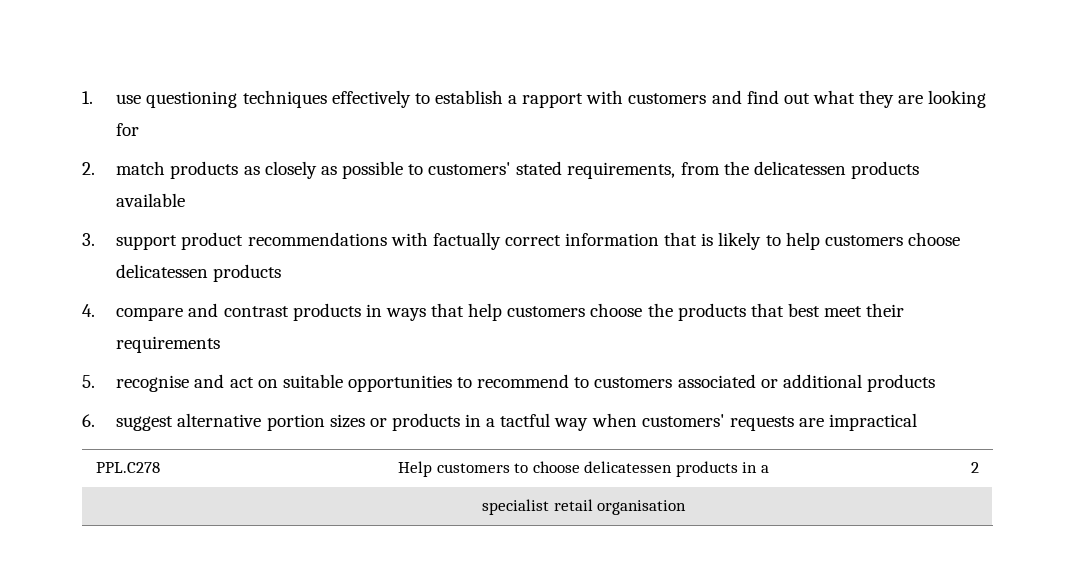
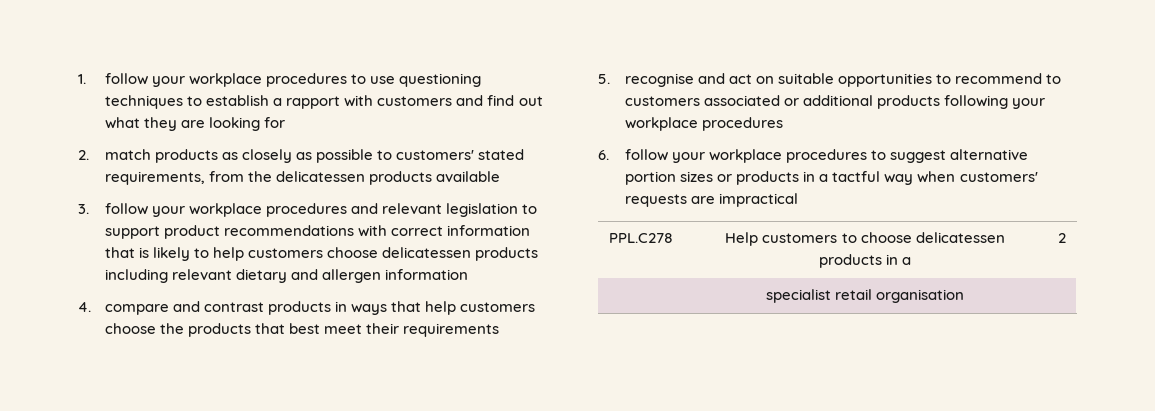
(93, 97) none -> [105,73,367,87] follow your workplace procedures to
[331,90,411,108] effectively -> (184, 102) none
(95, 239) none -> [105,203,538,217] follow your workplace procedures and relevant legislation to
[432,232,501,250] factually -> (388, 231) none
(282, 273) none -> [105,269,469,283] including relevant dietary and allergen information
[82,414,95,427] // 6. -> [944,95,1046,109] [625,117,784,131] [598,149,887,163] following your workplace procedures // 6. follow your workplace procedures to

